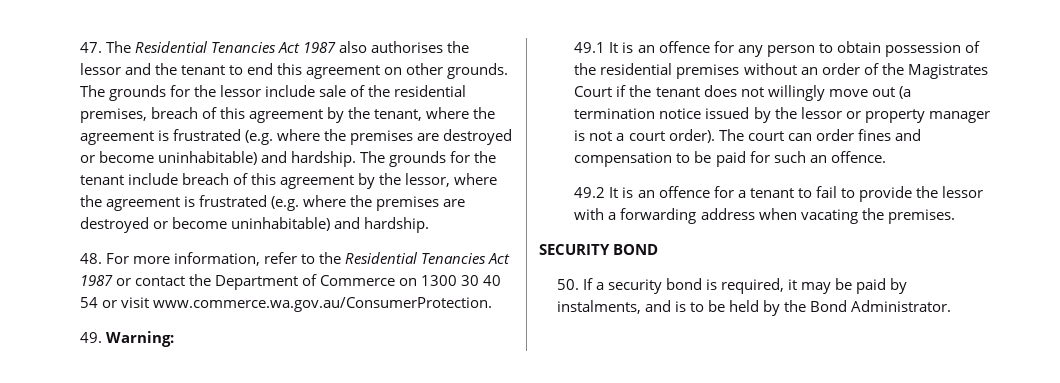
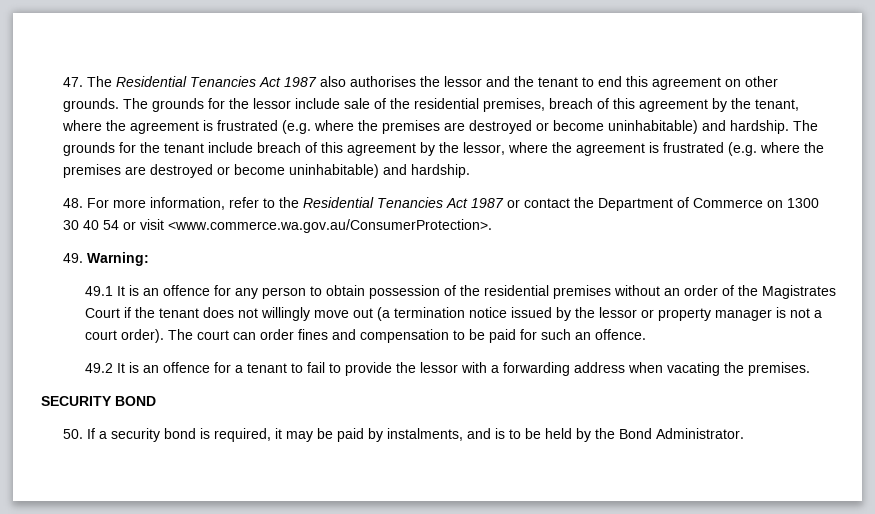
[152,297,492,312] www.commerce.wa.gov.au/ConsumerProtection. -> [168,219,493,233] <www.commerce.wa.gov.au/ConsumerProtection>.

